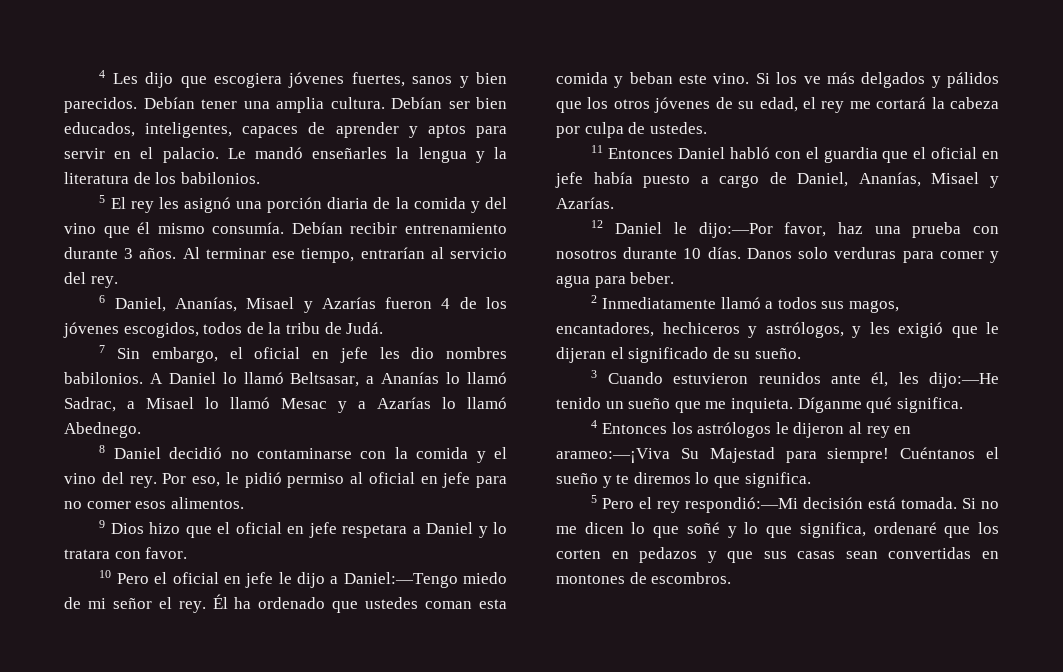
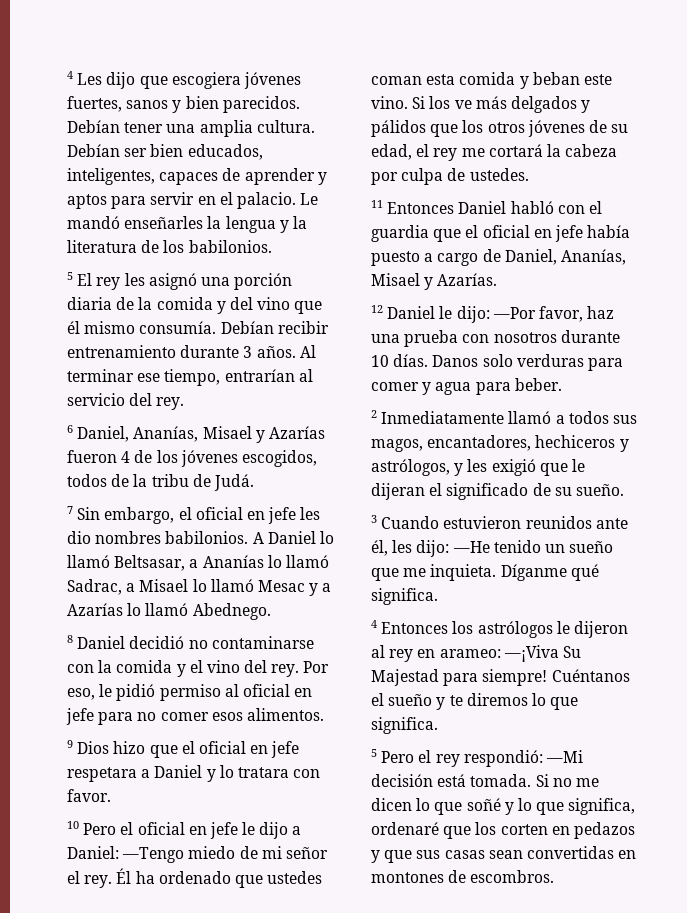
[343,572,458,588] Daniel:—Tengo -> [67,846,185,863] Daniel: —Tengo
[698,222,773,238] dijo:—Por -> [456,306,536,323] dijo: —Por
[929,372,999,388] dijo:—He -> [416,540,490,557] dijo: —He
[556,448,670,463] arameo:—¡Viva -> [439,645,559,662] arameo: —¡Viva
[685,497,799,513] respondió:—Mi -> [463,750,583,767] respondió: —Mi

